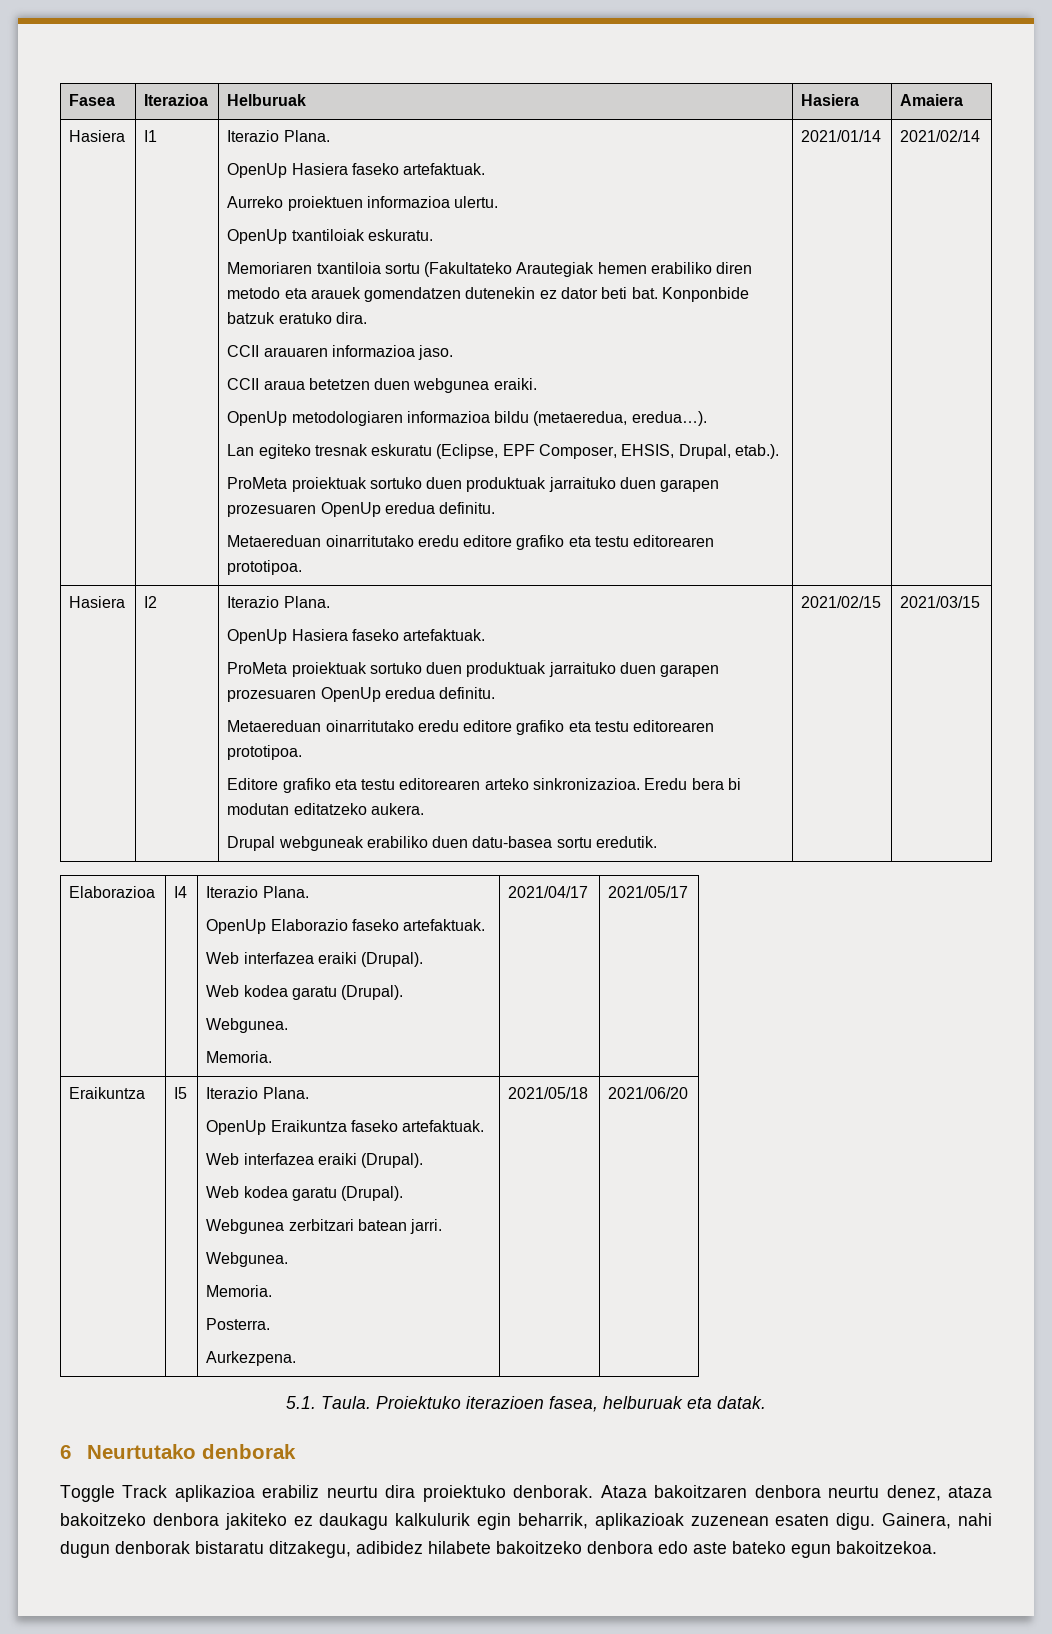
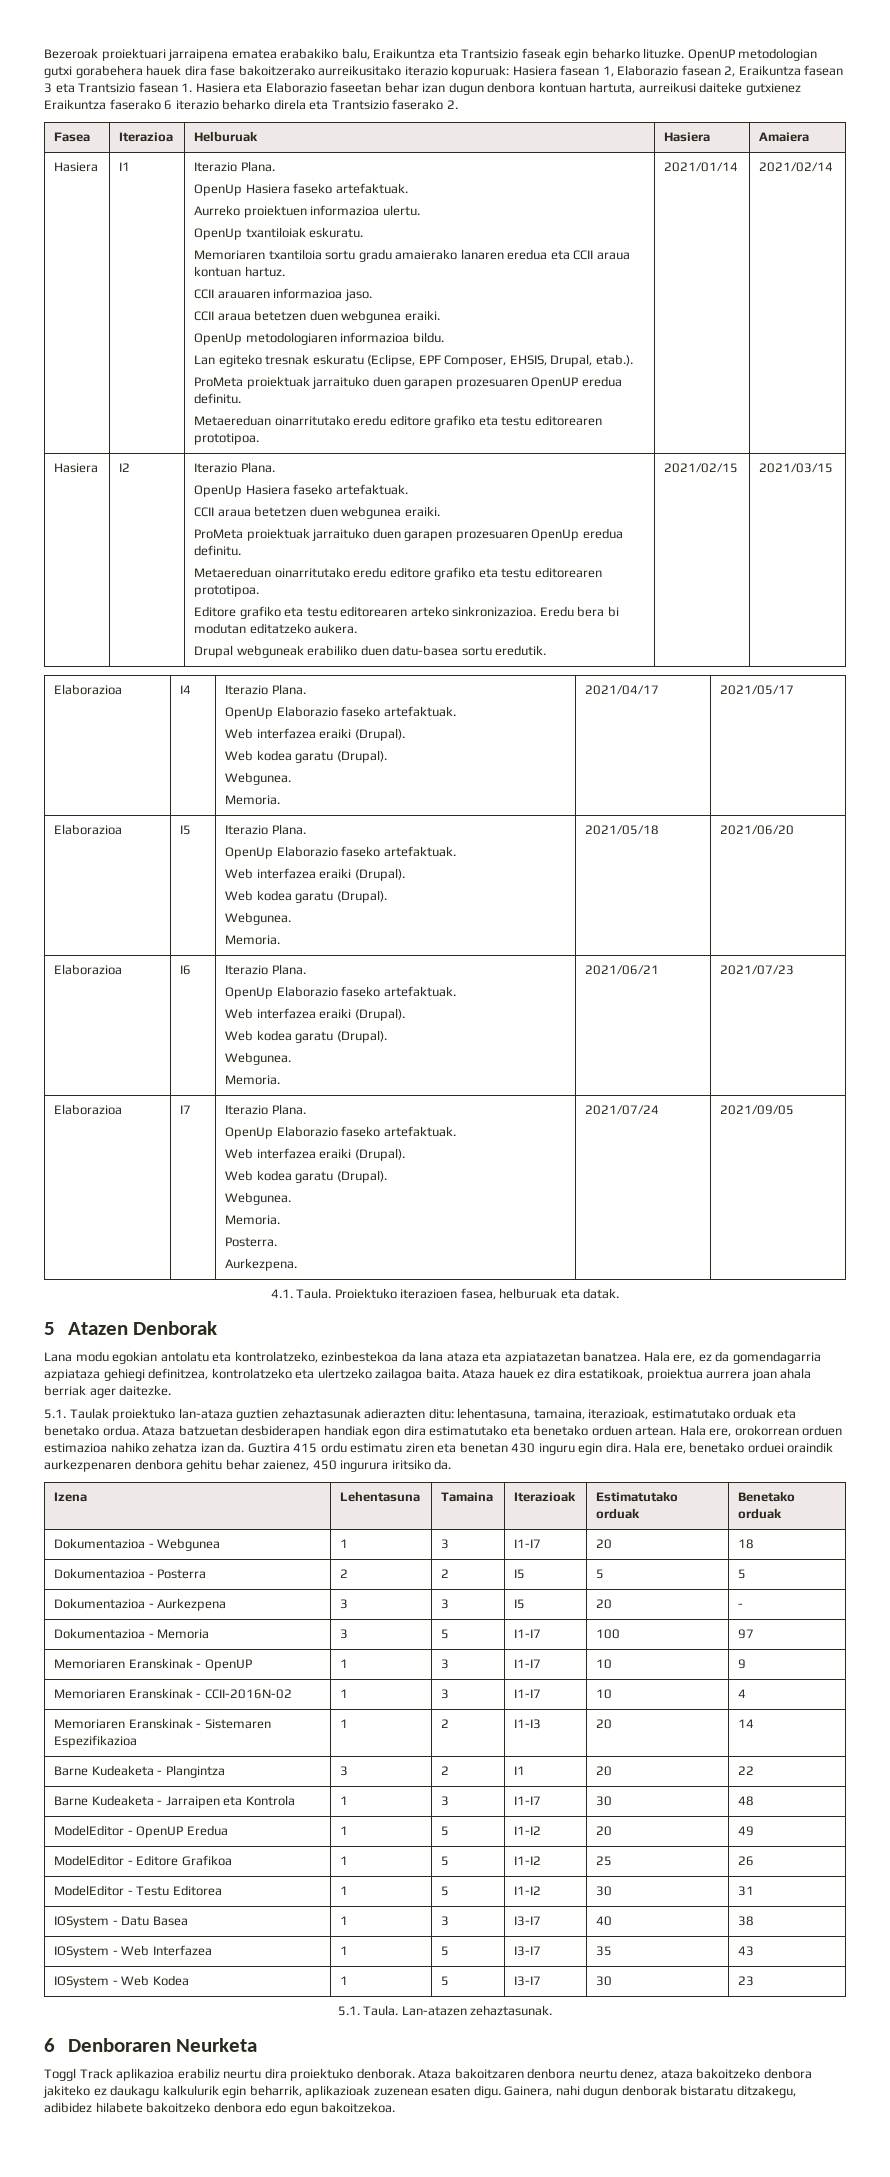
(69, 100) none -> [44,48,818,61] [44,65,844,78] [44,82,801,95] [44,99,458,110] Bezeroak proiektuari jarraipena ematea erabakiko balu, Eraikuntza eta Trantsizio faseak egin beharko lituzke. OpenUP metodologian gutxi gorabehera hauek dira fase bakoitzerako aurreikusitako iterazio kopuruak: Hasiera fasean 1, Elaborazio fasean 2, Eraikuntza fasean 3 eta Trantsizio fasean 1. Hasiera eta Elaborazio faseetan behar izan dugun denbora kontuan hartuta, aurreikusi daiteke gutxienez Eraikuntza faserako 6 iterazio beharko direla eta Trantsizio faserako 2. //
[424,262,753,277] [227,287,750,302] [227,312,367,324] (Fakultateko Arautegiak hemen erabiliko diren metodo eta arauek gomendatzen dutenekin ez dator beti bat. Konponbide batzuk eratuko dira. -> [358,249,630,262] [194,266,285,277] gradu amaierako lanaren eredua eta CCII araua kontuan hartuz.
[494,411,707,426] bildu (metaeredua, eredua…). -> [412,332,444,343] bildu.
[369,477,720,492] [227,502,381,517] sortuko duen produktuak jarraituko duen garapen prozesuaren OpenUp -> [312,376,579,389] jarraituko duen garapen prozesuaren OpenUP
[227,662,547,677] // ProMeta proiektuak sortuko duen produktuak -> [194,506,440,519] [194,528,310,541] // CCII araua betetzen duen webgunea eraiki. // ProMeta proiektuak
[69,1087,146,1099] Eraikuntza -> [54,824,123,835] Elaborazioa
[270,1120,347,1132] Eraikuntza -> [276,846,338,857] Elaborazio
[206,1219,443,1234] Webgunea zerbitzari batean jarri. -> [225,912,292,925] [225,935,281,945] [585,825,660,835] [720,825,795,835] [54,964,123,975] [180,965,192,975] [225,964,306,975] [225,986,456,999] [225,1008,405,1021] [225,1030,387,1043] [225,1052,292,1065] [225,1075,281,1085] [585,965,660,975] [720,965,795,975] [54,1104,123,1115] [180,1105,192,1114] [225,1104,306,1115] [225,1126,456,1139] [225,1148,405,1161] [225,1170,387,1183] Webgunea. // Memoria. | 2021/05/18 | 2021/06/20 // Elaborazioa | I6 | Iterazio Plana. // OpenUp Elaborazio faseko artefaktuak. // Web interfazea eraiki (Drupal). // Web kodea garatu (Drupal). // Webgunea. // Memoria. | 2021/06/21 | 2021/07/23 // Elaborazioa | I7 | Iterazio Plana. // OpenUp Elaborazio faseko artefaktuak. // Web interfazea eraiki (Drupal). // Web kodea garatu (Drupal).
[508,1087,589,1099] [608,1087,689,1099] [286,1396,316,1409] 2021/05/18 | 2021/06/20 // 5.1. -> [585,1105,660,1115] [720,1105,795,1115] [270,1289,293,1298] 2021/07/24 | 2021/09/05 // 4.1.
[60,1444,296,1459] [60,1485,115,1502] 6 Neurtutako denborak // Toggle -> [44,1321,218,1335] [44,1351,821,1364] [44,1368,812,1381] [44,1385,172,1398] [44,1408,796,1421] [44,1425,843,1438] [44,1442,834,1455] [44,1459,452,1472] [54,1492,88,1502] [340,1491,421,1502] [441,1492,494,1502] [514,1491,577,1502] [596,1491,679,1502] [596,1508,641,1519] [738,1491,796,1502] [738,1508,783,1519] [54,1538,221,1551] [340,1539,349,1548] [441,1539,450,1549] [514,1539,542,1548] [596,1539,613,1549] [738,1539,755,1549] [54,1568,207,1579] [340,1569,349,1578] [441,1569,450,1578] [514,1569,526,1579] [596,1569,605,1579] [738,1569,747,1579] [54,1598,227,1611] [340,1599,349,1609] [441,1599,450,1609] [514,1599,526,1609] [596,1599,613,1609] [738,1603,744,1608] [54,1628,210,1639] [340,1629,349,1639] [441,1629,450,1639] [514,1629,542,1638] [596,1629,621,1639] [738,1629,755,1639] [54,1658,252,1671] [340,1659,349,1668] [441,1659,450,1669] [514,1659,542,1668] [596,1659,613,1669] [738,1659,747,1669] [54,1688,292,1699] [340,1689,349,1698] [441,1689,450,1699] [514,1689,542,1698] [596,1689,613,1699] [738,1689,747,1698] [54,1718,271,1729] [54,1735,138,1748] [340,1719,349,1728] [441,1719,450,1728] [514,1719,542,1729] [596,1719,613,1729] [738,1719,755,1728] [54,1765,225,1778] [340,1766,349,1776] [441,1766,450,1775] [514,1766,526,1775] [596,1766,613,1776] [738,1766,755,1775] [54,1795,295,1808] [340,1796,349,1805] [441,1796,450,1806] [514,1796,542,1805] [596,1796,613,1806] [738,1796,755,1806] [54,1825,228,1838] [340,1826,349,1835] [441,1826,450,1836] [514,1826,542,1835] [596,1826,613,1836] [738,1826,755,1836] [54,1855,232,1866] [340,1856,349,1865] [441,1856,450,1866] [514,1856,542,1865] [596,1856,613,1866] [738,1856,755,1866] [54,1885,222,1896] [340,1886,349,1895] [441,1886,450,1896] [514,1886,542,1895] [596,1886,613,1896] [738,1886,755,1896] [54,1916,188,1928] [340,1916,349,1925] [441,1916,450,1926] [514,1916,542,1926] [596,1916,613,1926] [738,1916,755,1926] [54,1945,212,1958] [340,1946,349,1955] [441,1946,450,1956] [514,1946,542,1956] [596,1946,613,1956] [738,1946,755,1956] [54,1975,189,1988] [340,1976,349,1985] [441,1976,450,1986] [514,1976,542,1986] [596,1976,613,1986] [738,1976,755,1986] [337,2005,553,2016] [44,2038,258,2052] [44,2068,76,2081] 5 Atazen Denborak // Lana modu egokian antolatu eta kontrolatzeko, ezinbestekoa da lana ataza eta azpiatazetan banatzea. Hala ere, ez da gomendagarria azpiataza gehiegi definitzea, kontrolatzeko eta ulertzeko zailagoa baita. Ataza hauek ez dira estatikoak, proiektua aurrera joan ahala berriak ager daitezke. // 5.1. Taulak proiektuko lan-ataza guztien zehaztasunak adierazten ditu: lehentasuna, tamaina, iterazioak, estimatutako orduak eta benetako ordua. Ataza batzuetan desbiderapen handiak egon dira estimatutako eta benetako orduen artean. Hala ere, orokorrean orduen estimazioa nahiko zehatza izan da. Guztira 415 ordu estimatu ziren eta benetan 430 inguru egin dira. Hala ere, benetako orduei oraindik aurkezpenaren denbora gehitu behar zaienez, 450 ingurura iritsiko da. // Izena | Lehentasuna | Tamaina | Iterazioak | Estimatutako orduak | Benetako orduak // Dokumentazioa - Webgunea | 1 | 3 | I1-I7 | 20 | 18 // Dokumentazioa - Posterra | 2 | 2 | I5 | 5 | 5 // Dokumentazioa - Aurkezpena | 3 | 3 | I5 | 20 | - // Dokumentazioa - Memoria | 3 | 5 | I1-I7 | 100 | 97 // Memoriaren Eranskinak - OpenUP | 1 | 3 | I1-I7 | 10 | 9 // Memoriaren Eranskinak - CCII-2016N-02 | 1 | 3 | I1-I7 | 10 | 4 // Memoriaren Eranskinak - Sistemaren Espezifikazioa | 1 | 2 | I1-I3 | 20 | 14 // Barne Kudeaketa - Plangintza | 3 | 2 | I1 | 20 | 22 // Barne Kudeaketa - Jarraipen eta Kontrola | 1 | 3 | I1-I7 | 30 | 48 // ModelEditor - OpenUP Eredua | 1 | 5 | I1-I2 | 20 | 49 // ModelEditor - Editore Grafikoa | 1 | 5 | I1-I2 | 25 | 26 // ModelEditor - Testu Editorea | 1 | 5 | I1-I2 | 30 | 31 // IOSystem - Datu Basea | 1 | 3 | I3-I7 | 40 | 38 // IOSystem - Web Interfazea | 1 | 5 | I3-I7 | 35 | 43 // IOSystem - Web Kodea | 1 | 5 | I3-I7 | 30 | 23 // 5.1. Taula. Lan-atazen zehaztasunak. // 6 Denboraren Neurketa // Toggl
[693,1541,786,1554] aste bateko -> (287, 2107) none

